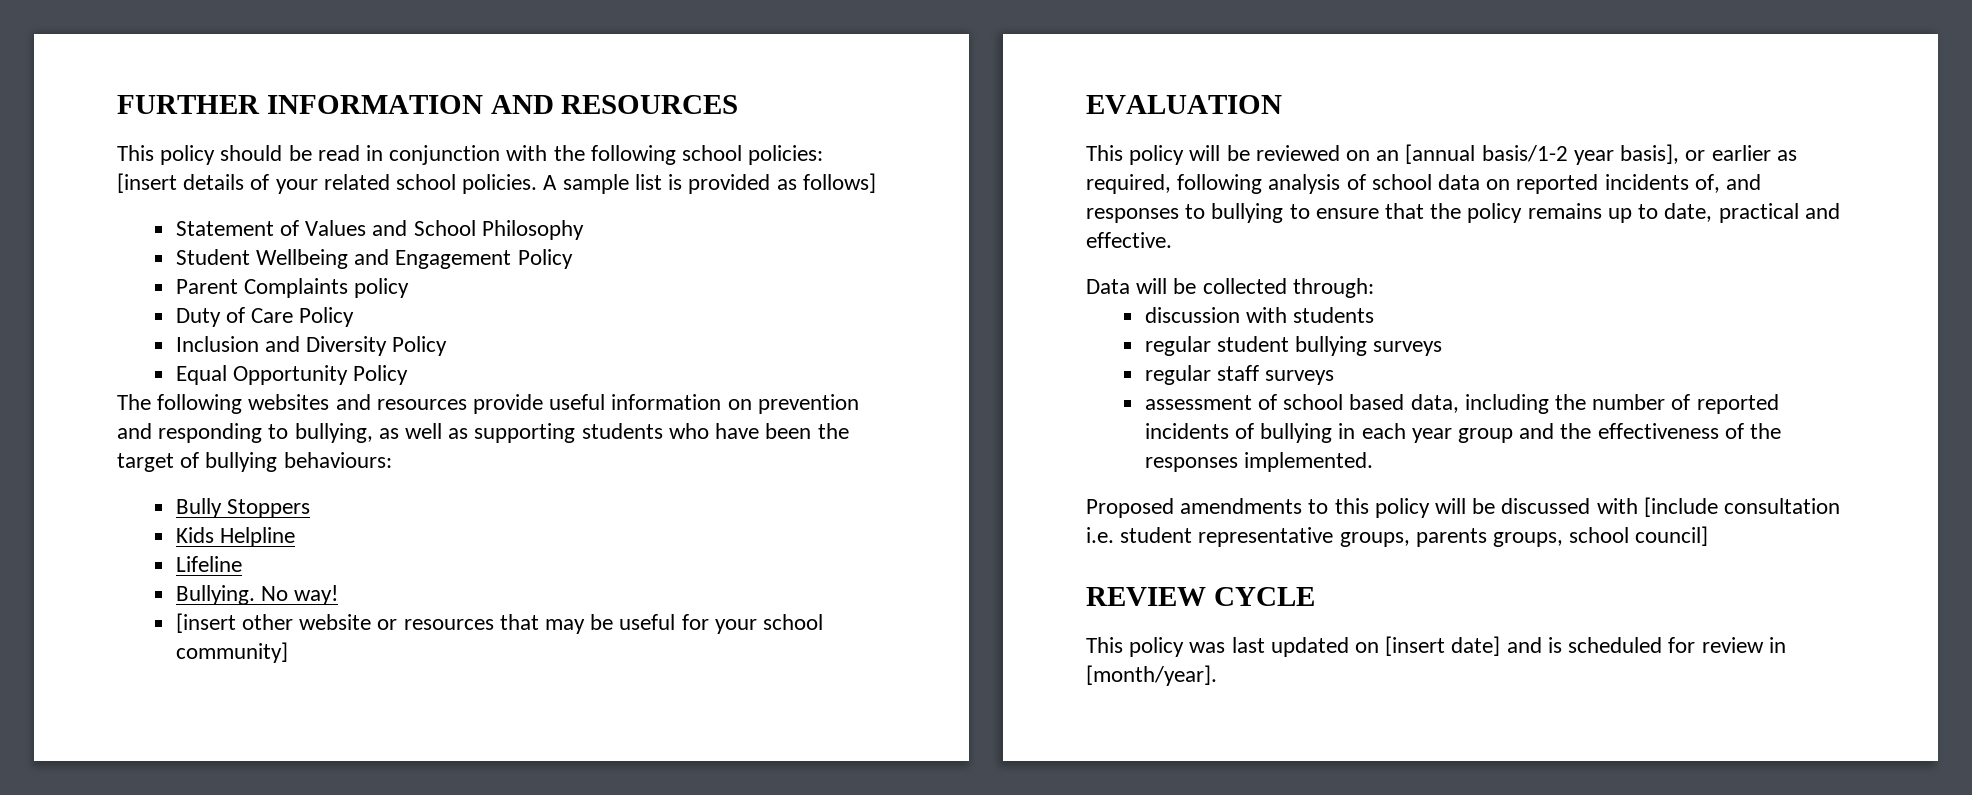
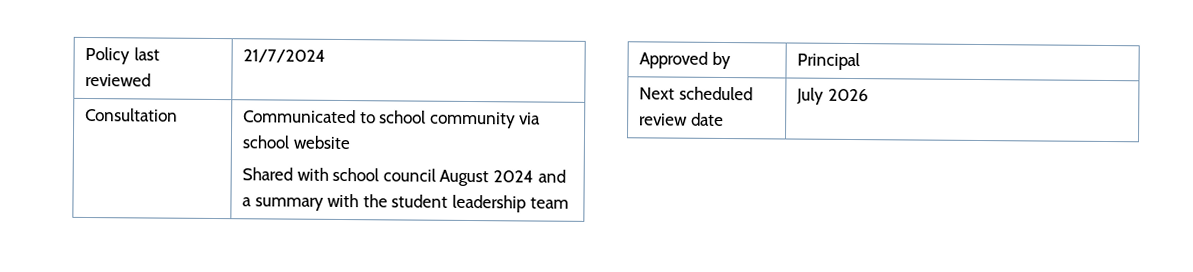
[117,95,739,114] [117,145,824,165] [117,173,876,194] [175,220,584,240] [175,249,573,269] [175,278,410,298] [175,307,355,327] [175,336,448,356] [175,365,409,385] [117,394,859,414] [117,423,849,443] [117,452,392,472] [175,498,310,518] [175,527,295,547] [175,556,242,572] [175,585,339,605] [175,613,824,634] [175,642,288,663] [1086,95,1282,114] [1086,144,1797,165] [1086,174,1762,194] [1086,203,1840,223] [1086,232,1172,248] [1086,278,1374,298] [1144,307,1375,323] [1144,336,1443,356] [1144,365,1335,385] [1144,394,1779,414] [1144,423,1782,443] [1144,452,1373,472] [1086,497,1841,518] [1086,526,1709,547] [1086,587,1315,606] [1086,636,1786,657] [1086,665,1217,686] FURTHER INFORMATION AND RESOURCES // This policy should be read in conjunction with the following school policies: [insert details of your related school policies. A sample list is provided as follows] // Statement of Values and School Philosophy // Student Wellbeing and Engagement Policy // Parent Complaints policy // Duty of Care Policy // Inclusion and Diversity Policy // Equal Opportunity Policy // The following websites and resources provide useful information on prevention and responding to bullying, as well as supporting students who have been the target of bullying behaviours: // Bully Stoppers // Kids Helpline // Lifeline // Bullying. No way! // [insert other website or resources that may be useful for your school community] // EVALUATION // This policy will be reviewed on an [annual basis/1-2 year basis], or earlier as required, following analysis of school data on reported incidents of, and responses to bullying to ensure that the policy remains up to date, practical and effective. // Data will be collected through: // discussion with students // regular student bullying surveys // regular staff surveys // assessment of school based data, including the number of reported incidents of bullying in each year group and the effectiveness of the responses implemented. // Proposed amendments to this policy will be discussed with [include consultation i.e. student representative groups, parents groups, school council] // REVIEW CYCLE // This policy was last updated on [insert date] and is scheduled for review in [month/year]. -> [85,46,160,65] [85,72,152,87] [243,49,327,63] [85,107,179,122] [243,109,542,129] [242,135,350,150] [242,167,566,187] [242,193,569,213] [639,51,731,70] [797,52,861,71] [639,86,753,101] [639,112,724,126] [796,87,869,105] Policy last reviewed | 21/7/2024 // Consultation | Communicated to school community via school website // Shared with school council August 2024 and a summary with the student leadership team // Approved by | Principal // Next scheduled review date | July 2026

